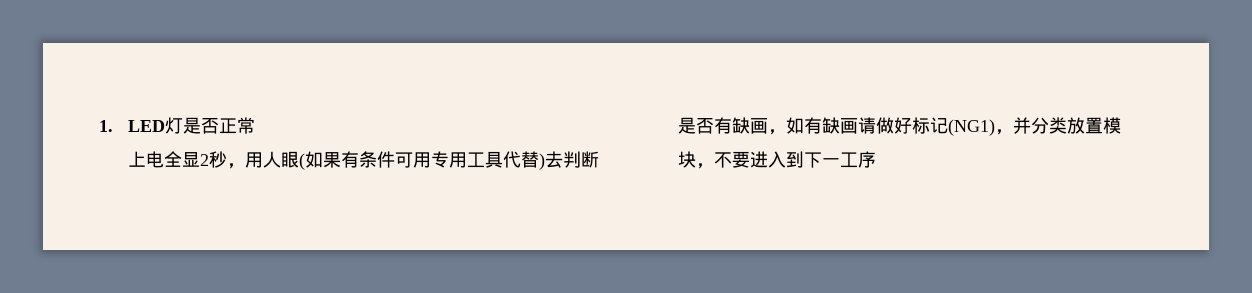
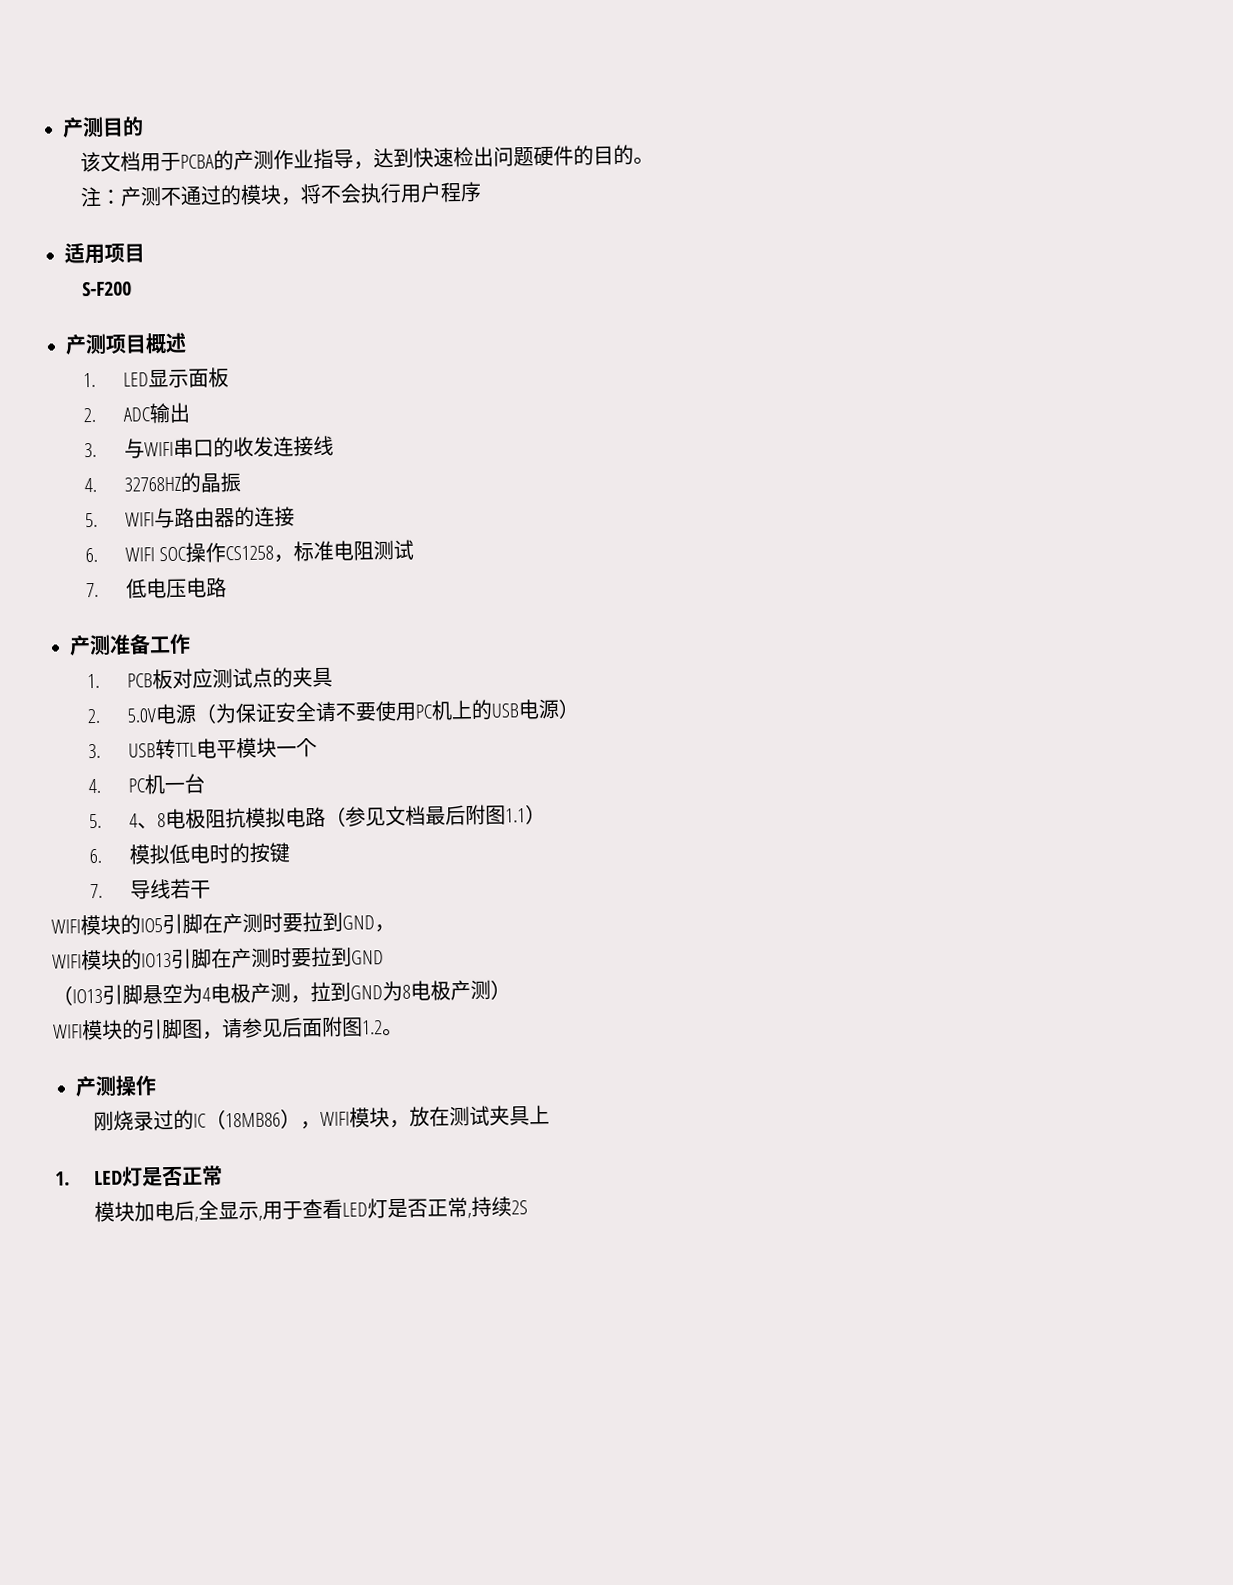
(99, 126) none -> [62,116,144,139] [80,144,655,173] [80,181,483,208] [64,243,145,265] [82,281,133,297] [65,332,187,356] [83,367,229,388] [83,402,190,424] [84,435,334,459] [84,472,241,493] [85,506,295,529] [85,539,414,563] [86,577,227,599] [69,633,191,657] [87,667,333,690] [87,698,580,725] [88,737,317,760] [88,773,205,795] [89,803,546,830] [89,842,290,865] [90,878,211,900] [51,911,395,936] [52,946,384,971] [52,979,511,1006] [53,1016,403,1041] [75,1075,157,1098] [93,1104,551,1132] 产测目的 // 该文档用于PCBA的产测作业指导，达到快速检出问题硬件的目的。 // 注：产测不通过的模块，将不会执行用户程序 // 适用项目 // S-F200 // 产测项目概述 // 1. LED显示面板 // 2. ADC输出 // 3.与WIFI串口的收发连接线 // 4. 32768HZ的晶振 // 5. WIFI与路由器的连接 // 6. WIFI SOC操作CS1258，标准电阻测试 // 7.低电压电路 // 产测准备工作 // 1. PCB板对应测试点的夹具 // 2. 5.0V电源（为保证安全请不要使用PC机上的USB电源） // 3. USB转TTL电平模块一个 // 4. PC机一台 // 5. 4、8电极阻抗模拟电路（参见文档最后附图1.1） // 6.模拟低电时的按键 // 7.导线若干 // WIFI模块的IO5引脚在产测时要拉到GND， // WIFI模块的IO13引脚在产测时要拉到GND // （IO13引脚悬空为4电极产测，拉到GND为8电极产测） // WIFI模块的引脚图，请参见后面附图1.2。 // 产测操作 // 刚烧录过的IC（18MB86），WIFI模块，放在测试夹具上 //
[128,151,600,170] [678,117,1122,136] [678,151,877,169] 上电全显2秒，用人眼(如果有条件可用专用工具代替)去判断是否有缺画，如有缺画请做好标记(NG1)，并分类放置模块，不要进入到下一工序 -> [94,1196,529,1223] 模块加电后,全显示,用于查看LED灯是否正常,持续2S

